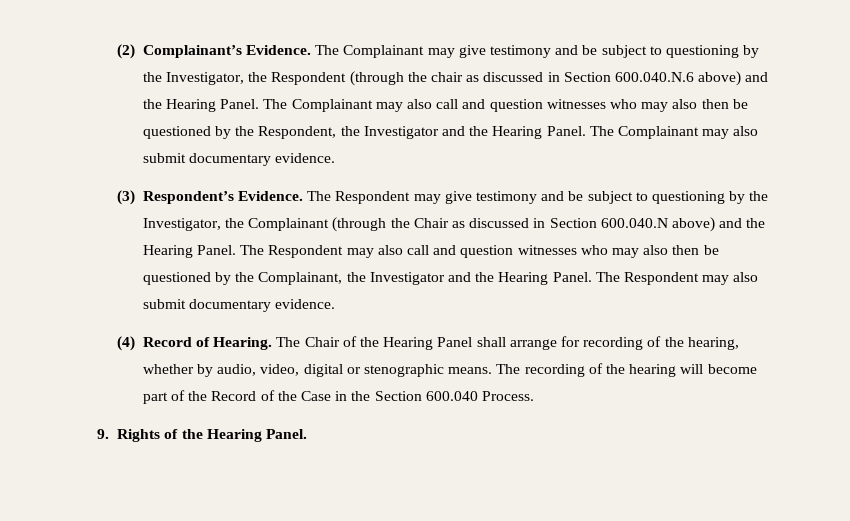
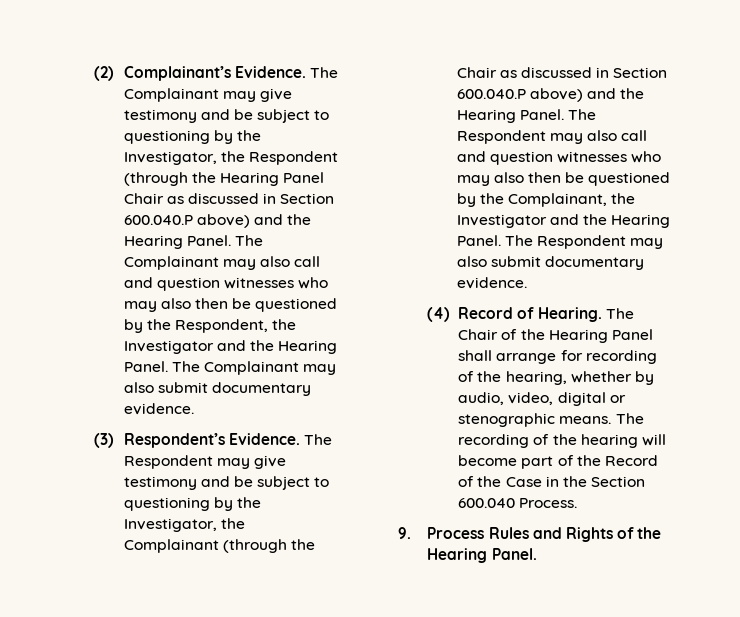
[431,72,694,82] chair as discussed in Section 600.040.N.6 -> [220,172,325,186] [123,193,335,204] [123,215,193,225] Hearing Panel Chair as discussed in Section 600.040.P
[600,218,668,228] 600.040.N -> [456,89,526,99] 600.040.P
(110, 434) none -> [427,527,562,539] Process Rules and

